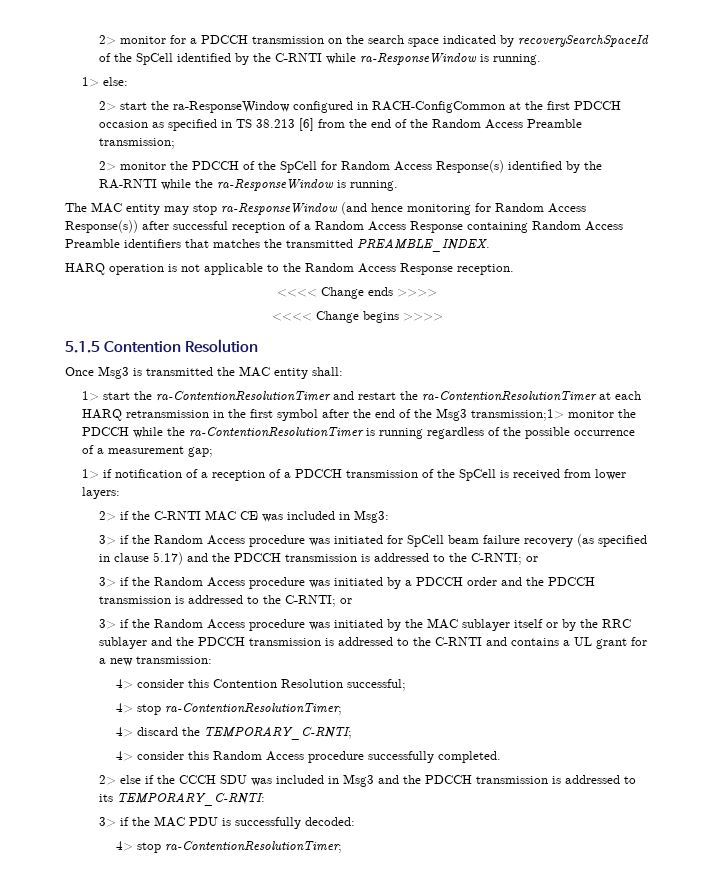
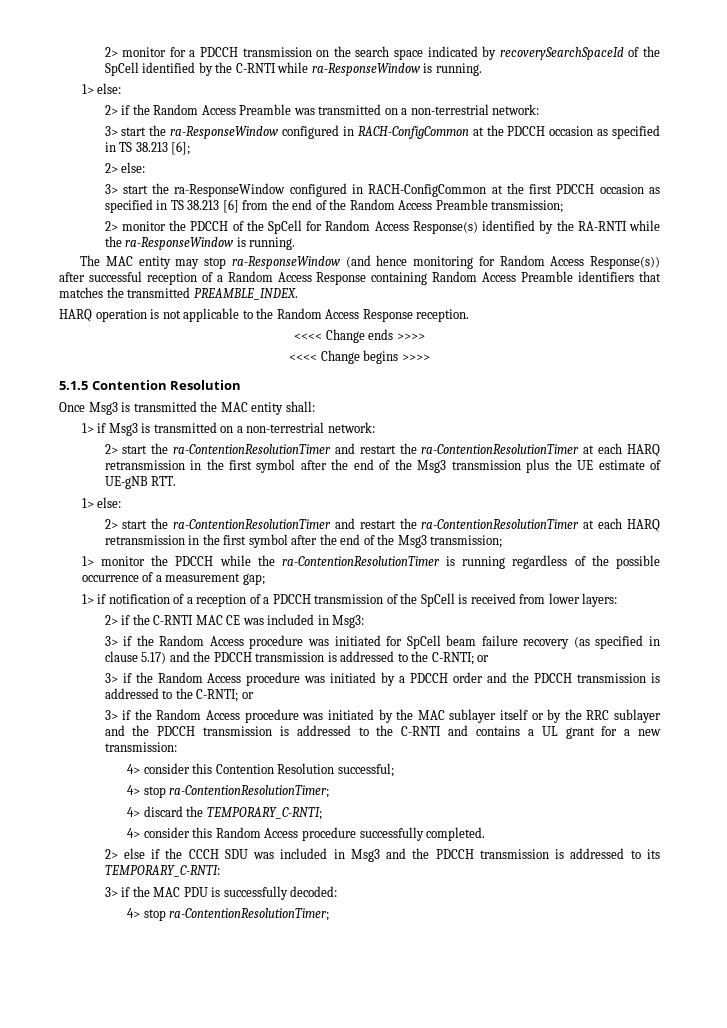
(117, 106) none -> [121,104,540,115] [104,125,661,139] [104,141,191,155] [104,162,146,173] [104,184,118,194] if the Random Access Preamble was transmitted on a non-terrestrial network: // 3> start the ra-ResponseWindow configured in RACH-ConfigCommon at the PDCCH occasion as specified in TS 38.213 [6]; // 2> else: // 3>
(100, 396) none -> [97,422,375,436] [104,444,118,454] if Msg3 is transmitted on a non-terrestrial network: // 2>
[471,409,565,421] transmission;1> -> [451,459,662,473] [104,476,177,489] [81,497,122,508] [104,518,660,532] [104,534,503,548] [81,556,94,566] transmission plus the UE estimate of UE-gNB RTT. // 1> else: // 2> start the ra-ContentionResolutionTimer and restart the ra-ContentionResolutionTimer at each HARQ retransmission in the first symbol after the end of the Msg3 transmission; // 1>

